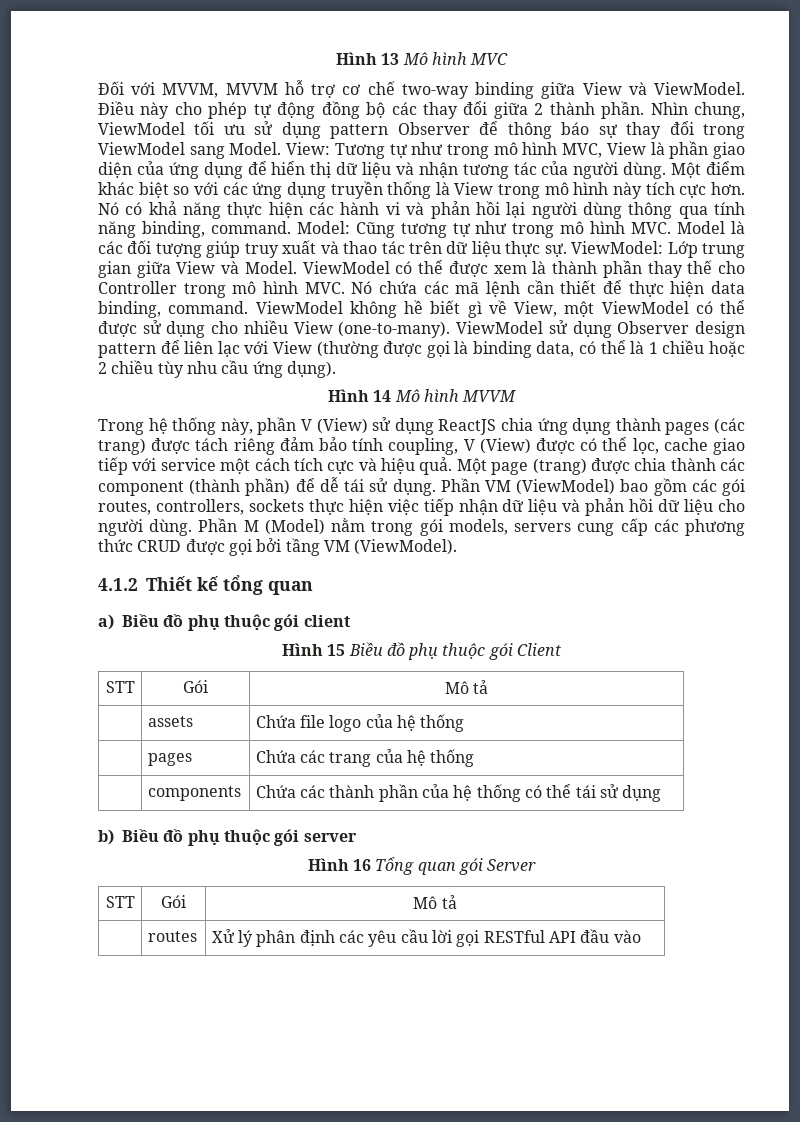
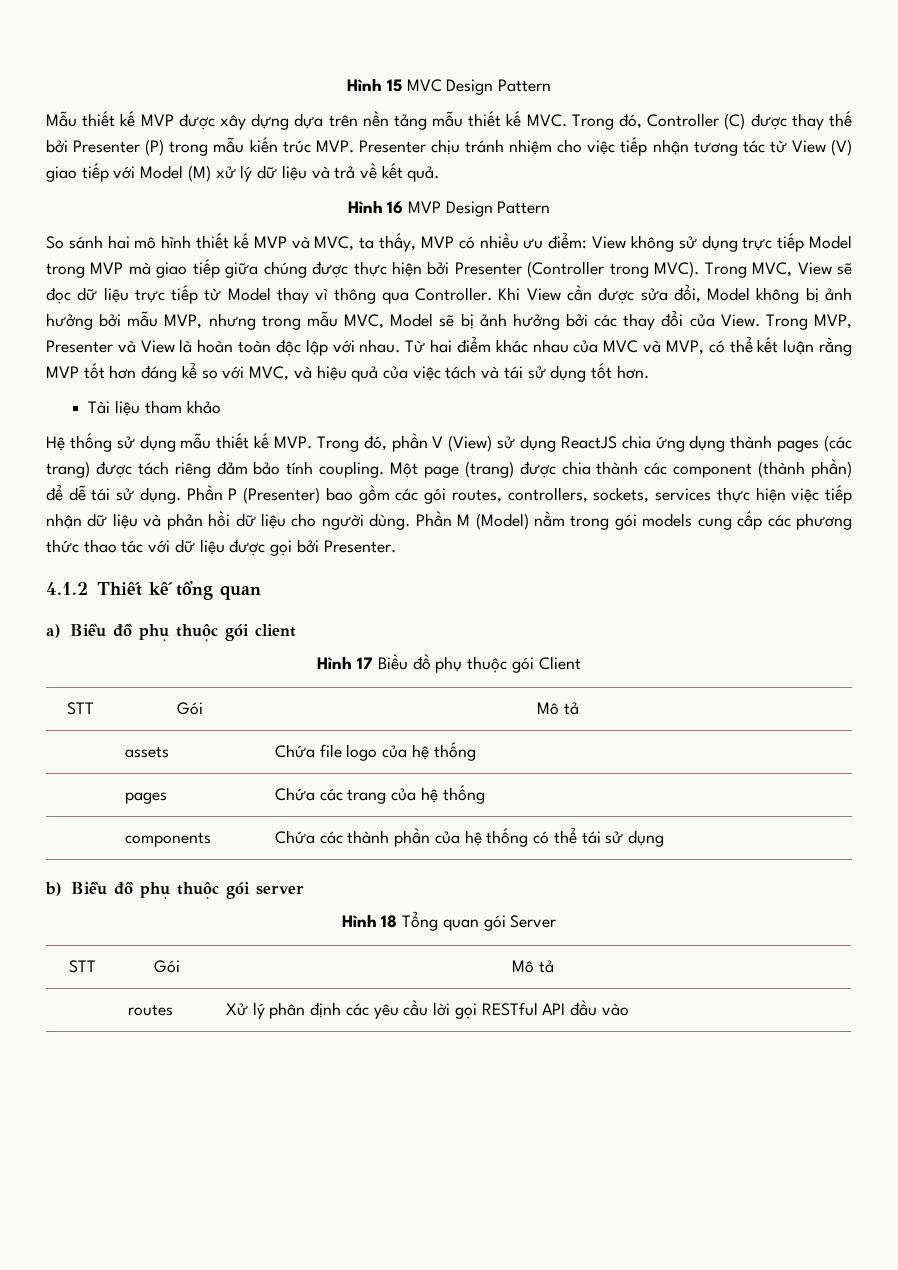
[335,52,509,65] [98,80,745,99] [98,101,745,119] [98,121,745,139] [98,141,745,159] [98,161,745,179] [98,181,745,199] [98,201,746,219] [98,221,745,238] [98,240,745,258] [98,260,746,278] [98,280,745,298] [98,300,745,318] [98,320,746,338] [98,340,745,358] [98,360,336,378] [327,389,517,402] [98,417,253,435] Hình 13 Mô hình MVC // Đối với MVVM, MVVM hỗ trợ cơ chế two-way binding giữa View và ViewModel. Điều này cho phép tự động đồng bộ các thay đổi giữa 2 thành phần. Nhìn chung, ViewModel tối ưu sử dụng pattern Observer để thông báo sự thay đổi trong ViewModel sang Model. View: Tương tự như trong mô hình MVC, View là phần giao diện của ứng dụng để hiển thị dữ liệu và nhận tương tác của người dùng. Một điểm khác biệt so với các ứng dụng truyền thống là View trong mô hình này tích cực hơn. Nó có khả năng thực hiện các hành vi và phản hồi lại người dùng thông qua tính năng binding, command. Model: Cũng tương tự như trong mô hình MVC. Model là các đối tượng giúp truy xuất và thao tác trên dữ liệu thực sự. ViewModel: Lớp trung gian giữa View và Model. ViewModel có thể được xem là thành phần thay thế cho Controller trong mô hình MVC. Nó chứa các mã lệnh cần thiết để thực hiện data binding, command. ViewModel không hề biết gì về View, một ViewModel có thể được sử dụng cho nhiều View (one-to-many). ViewModel sử dụng Observer design pattern để liên lạc với View (thường được gọi là binding data, có thể là 1 chiều hoặc 2 chiều tùy nhu cầu ứng dụng). // Hình 14 Mô hình MVVM // Trong hệ thống này, -> [347,78,551,95] [46,111,852,130] [46,137,853,156] [46,163,440,182] [347,200,551,217] [46,232,853,252] [46,259,853,278] [46,284,853,304] [46,310,852,330] [46,336,853,356] [46,362,649,382] [88,400,221,416] [46,433,387,452] Hình 15 MVC Design Pattern // Mẫu thiết kế MVP được xây dựng dựa trên nền tảng mẫu thiết kế MVC. Trong đó, Controller (C) được thay thế bởi Presenter (P) trong mẫu kiến trúc MVP. Presenter chịu tránh nhiệm cho việc tiếp nhận tương tác từ View (V) giao tiếp với Model (M) xử lý dữ liệu và trả về kết quả. // Hình 16 MVP Design Pattern // So sánh hai mô hình thiết kế MVP và MVC, ta thấy, MVP có nhiều ưu điểm: View không sử dụng trực tiếp Model trong MVP mà giao tiếp giữa chúng được thực hiện bởi Presenter (Controller trong MVC). Trong MVC, View sẽ đọc dữ liệu trực tiếp từ Model thay vì thông qua Controller. Khi View cần được sửa đổi, Model không bị ảnh hưởng bởi mẫu MVP, nhưng trong mẫu MVC, Model sẽ bị ảnh hưởng bởi các thay đổi của View. Trong MVP, Presenter và View là hoàn toàn độc lập với nhau. Từ hai điểm khác nhau của MVC và MVP, có thể kết luận rằng MVP tốt hơn đáng kể so với MVC, và hiệu quả của việc tách và tái sử dụng tốt hơn. // Tài liệu tham khảo // Hệ thống sử dụng mẫu thiết kế MVP. Trong đó,
[388,437,745,455] [98,457,453,475] coupling, V (View) được có thể lọc, cache giao tiếp với service một cách tích cực và hiệu quả. -> [319,461,385,478] coupling.
[484,479,616,495] VM (ViewModel) -> [228,487,321,504] P (Presenter)
[248,499,304,512] sockets -> [593,487,712,503] sockets, services
[448,519,572,535] models, servers -> [642,513,693,527] models
[137,538,458,556] CRUD được gọi bởi tầng VM (ViewModel). -> [83,539,396,556] thao tác với dữ liệu được gọi bởi Presenter.
[327,644,346,656] 15 -> [357,657,374,669] 17
[353,859,372,871] 16 -> [381,915,398,928] 18

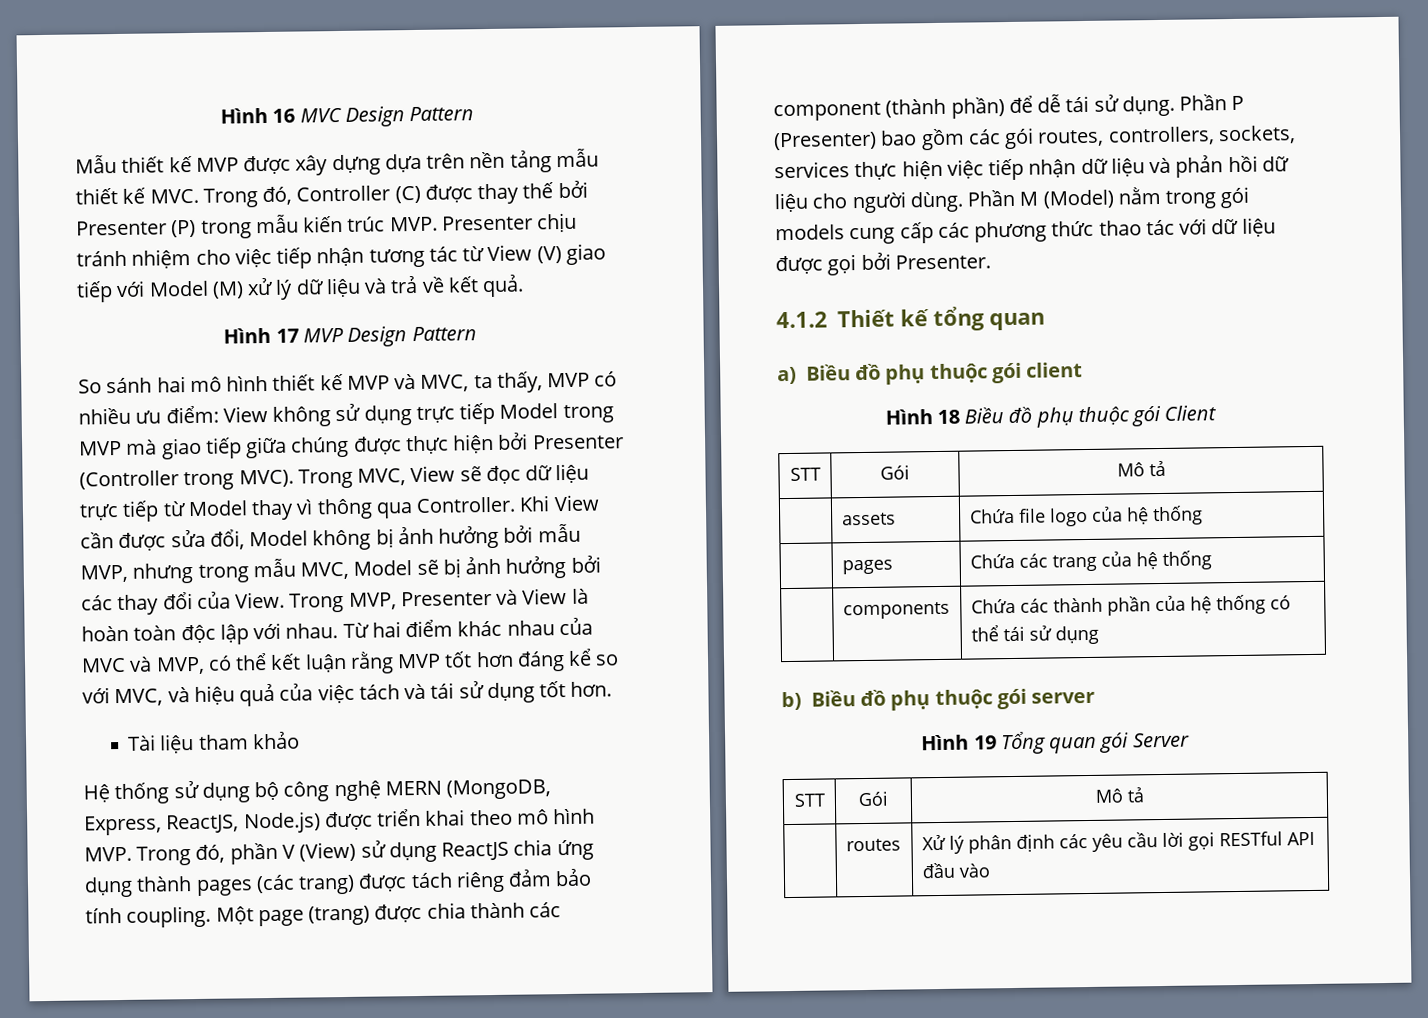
[347,78,402,92] Hình 15 -> [219,107,296,124] Hình 16
[387,201,404,214] 16 -> [275,328,299,343] 17
[180,433,270,449] mẫu thiết kế -> [254,779,552,802] [84,808,596,836] bộ công nghệ MERN (MongoDB, Express, ReactJS, Node.js) được triển khai theo mô hình
[357,657,374,669] 17 -> [936,409,960,424] 18
[381,915,398,928] 18 -> [973,735,997,750] 19

